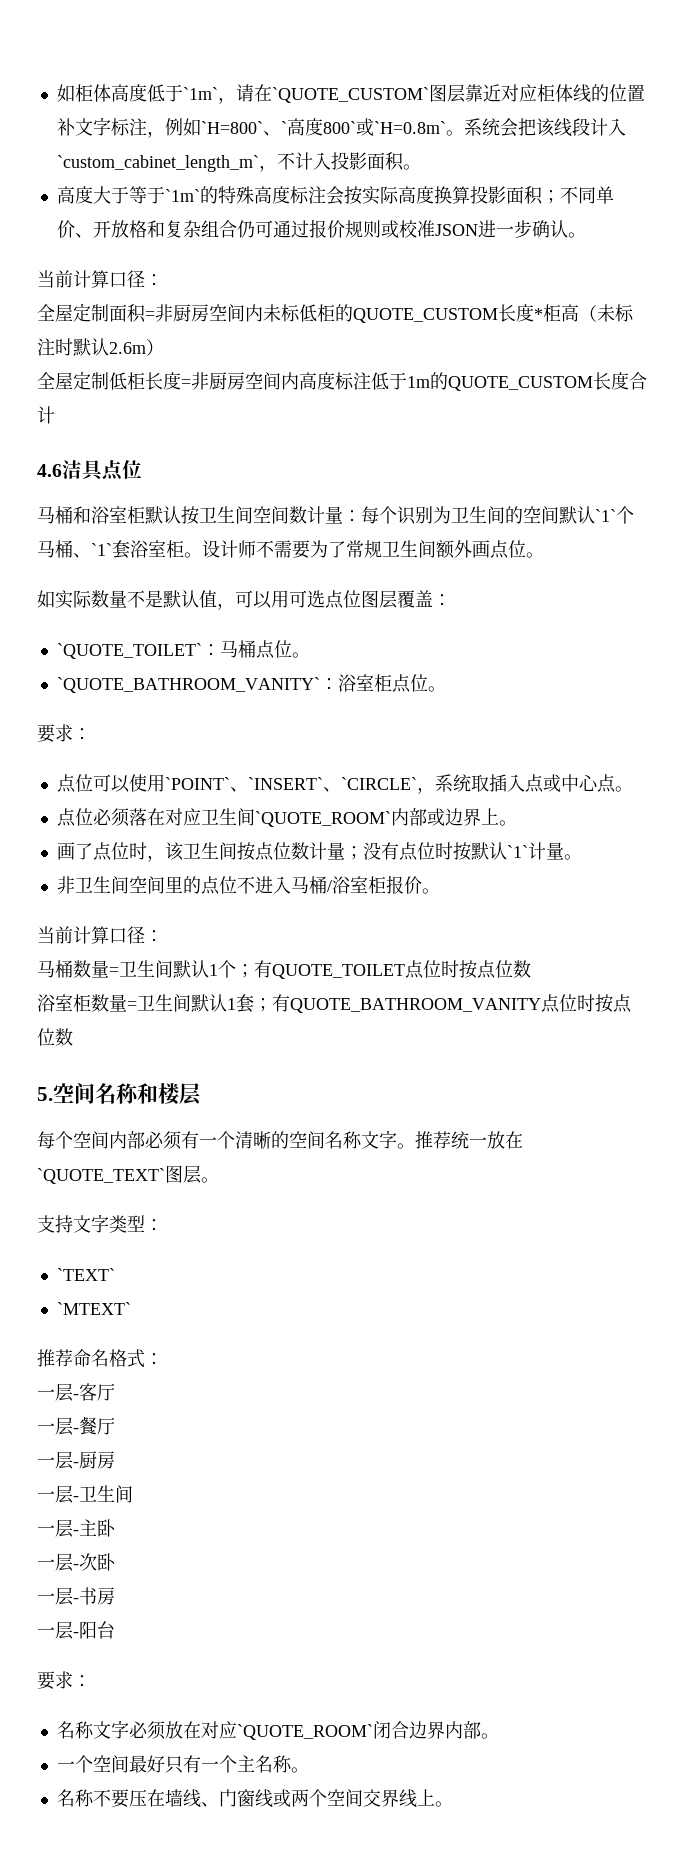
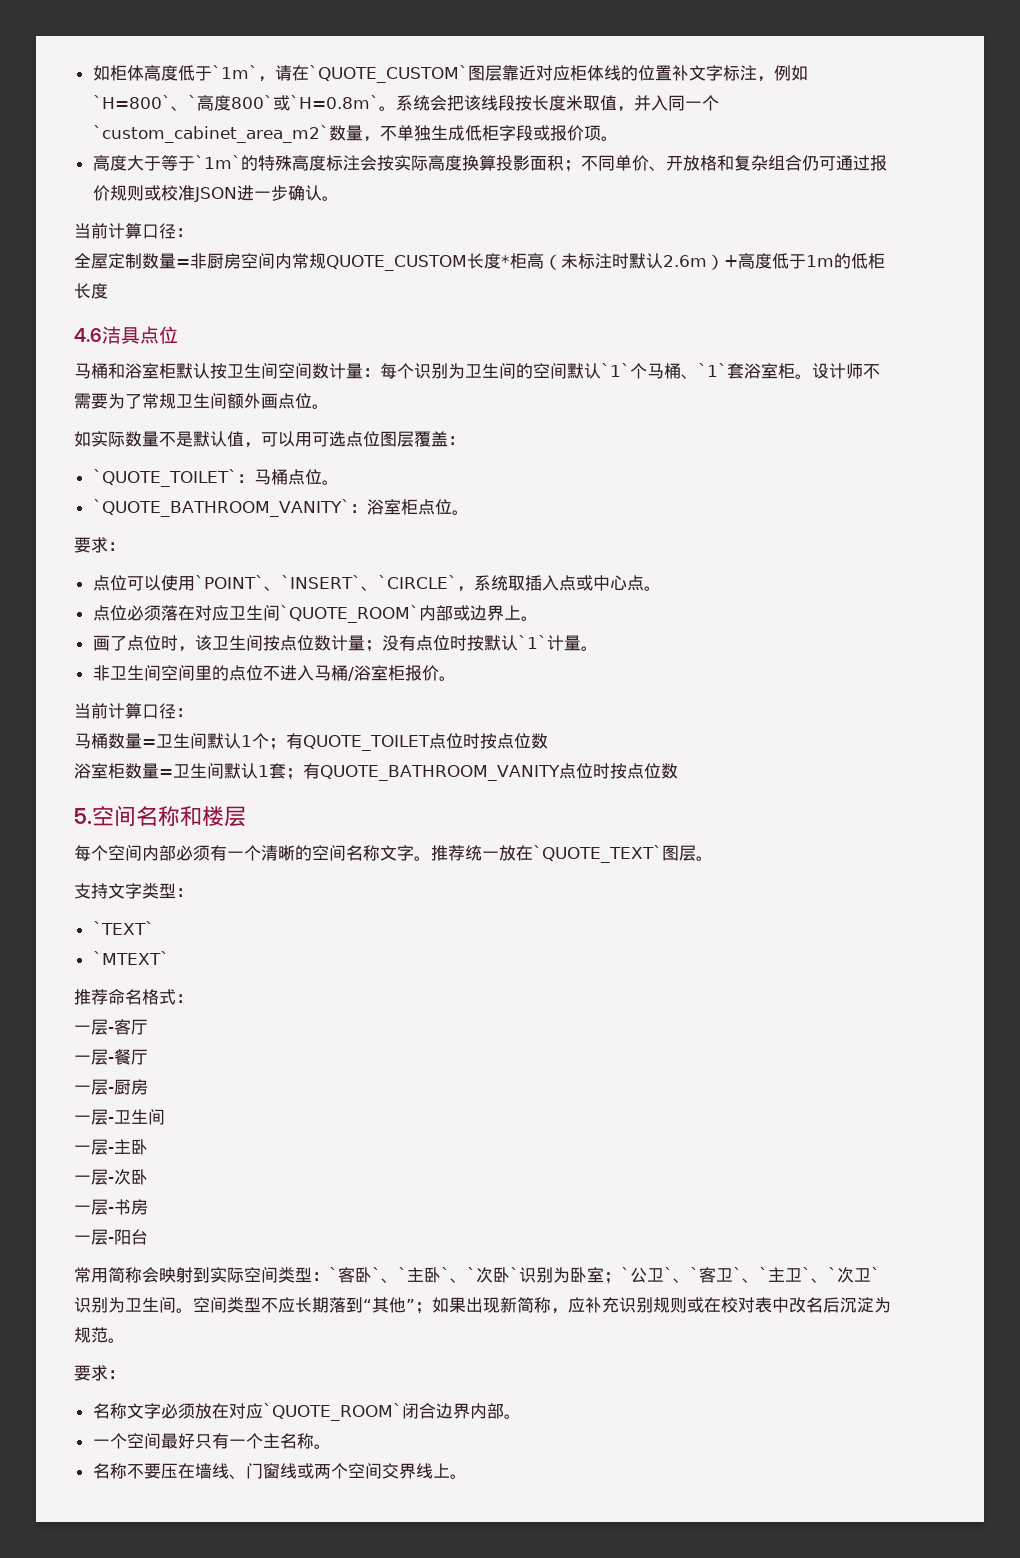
[589,118,626,136] [56,152,404,172] 计入`custom_cabinet_length_m`，不计入投影面积 -> [514,95,719,112] [92,125,601,143] 按长度米取值，并入同一个`custom_cabinet_area_m2`数量，不单独生成低柜字段或报价项
[109,304,353,323] 面积=非厨房空间内未标低柜的 -> [142,253,326,269] 数量=非厨房空间内常规
[37,371,647,391] [37,406,55,424] // 全屋定制低柜长度=非厨房空间内高度标注低于1m的QUOTE_CUSTOM长度合计 -> [724,253,885,269] [74,283,108,299] +高度低于1m的低柜长度
(115, 1630) none -> [74,1267,880,1284] [74,1297,891,1314] [74,1327,125,1343] // 常用简称会映射到实际空间类型：`客卧`、`主卧`、`次卧`识别为卧室；`公卫`、`客卫`、`主卫`、`次卫`识别为卫生间。空间类型不应长期落到“其他”；如果出现新简称，应补充识别规则或在校对表中改名后沉淀为规范。

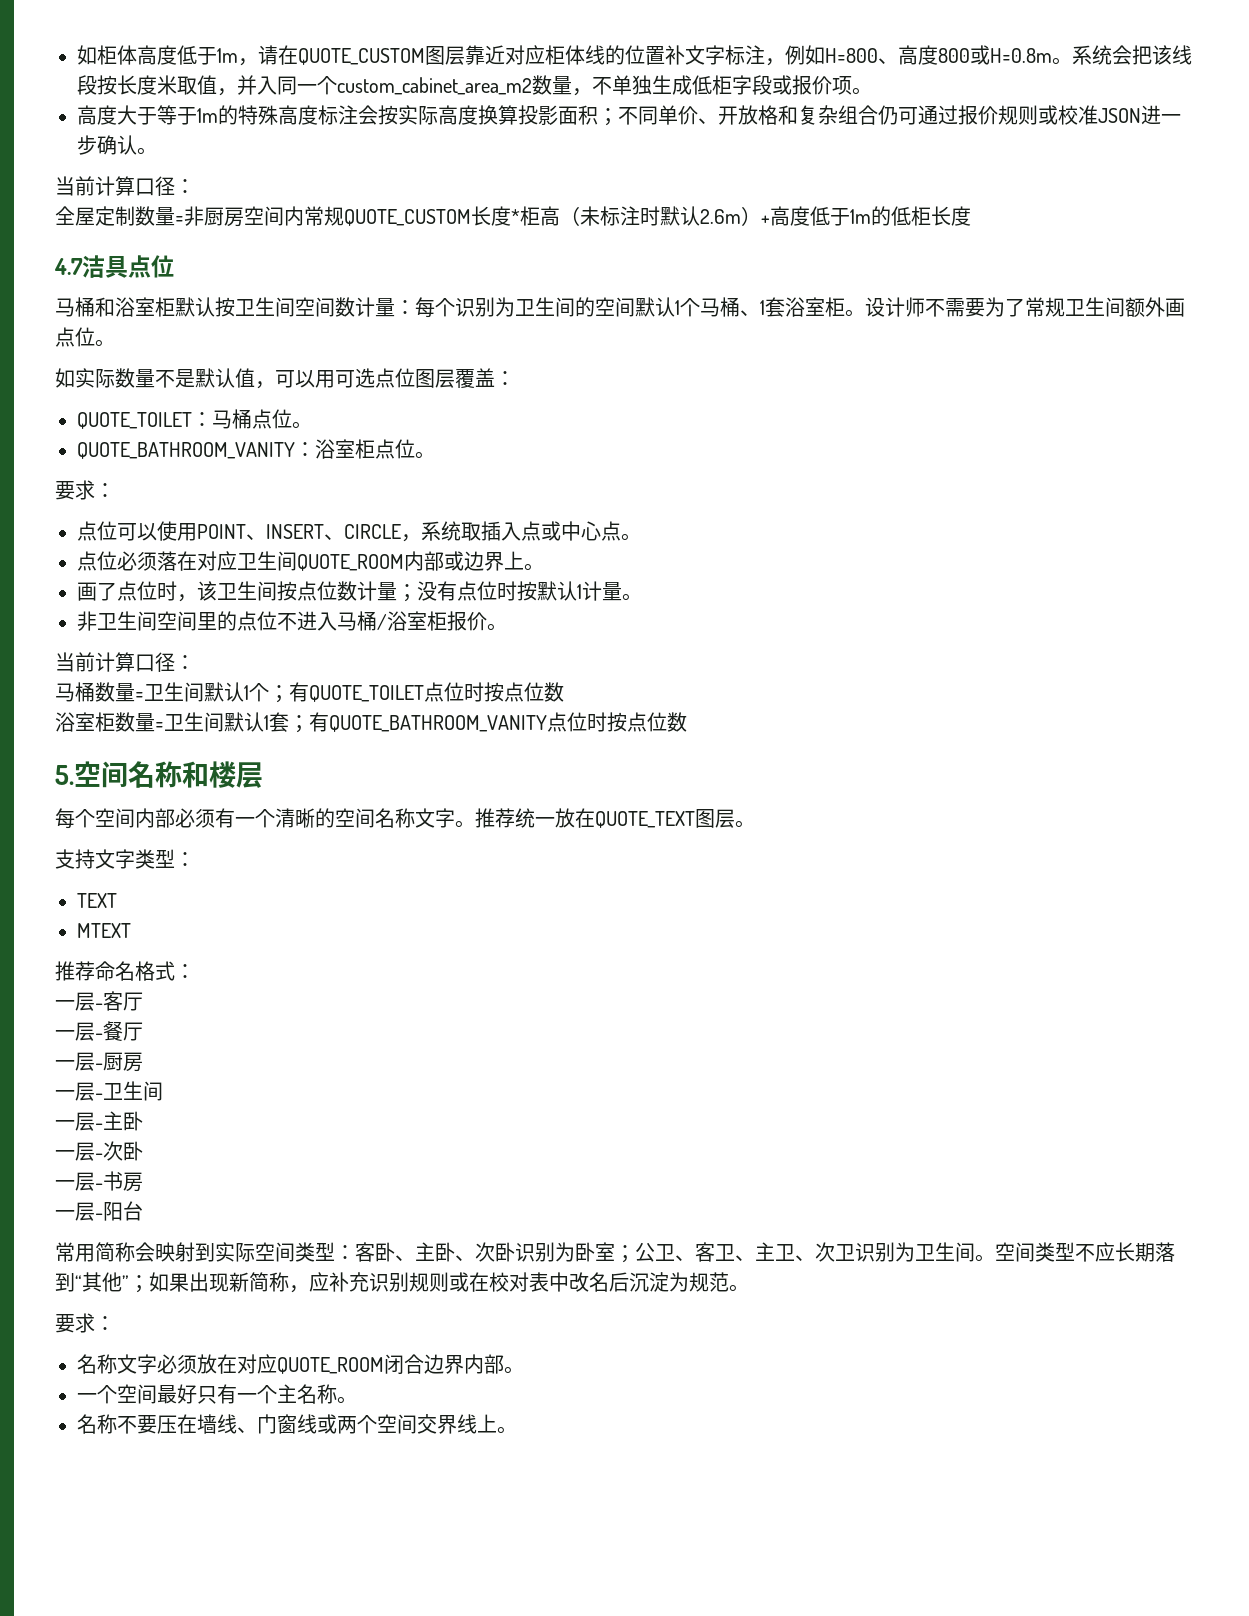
[211,65,468,83] `1m`，请在`QUOTE_CUSTOM` -> [217,45,425,66] 1m，请在QUOTE_CUSTOM
[92,95,379,111] `H=800`、`高度800`或`H=0.8m` -> [825,45,1052,65] H=800、高度800或H=0.8m
[92,125,329,143] `custom_cabinet_area_m2` -> [337,77,532,95] custom_cabinet_area_m2
[194,155,241,169] `1m` -> [197,108,218,123] 1m
[74,328,102,342] 4.6 -> [54,258,83,275] 4.7
[601,363,630,377] `1` -> [675,300,680,315] 1
[698,363,727,377] `1` -> [760,300,765,315] 1
[92,469,237,487] `QUOTE_TOILET` -> [77,412,192,429] QUOTE_TOILET
[92,499,350,517] `QUOTE_BATHROOM_VANITY` -> [77,442,295,459] QUOTE_BATHROOM_VANITY
[194,575,457,591] `POINT`、`INSERT`、`CIRCLE` -> [197,524,401,540] POINT、INSERT、CIRCLE
[279,605,419,623] `QUOTE_ROOM` -> [297,554,404,571] QUOTE_ROOM
[517,635,547,649] `1` -> [577,584,582,599] 1
[533,845,662,863] `QUOTE_TEXT` -> [595,811,695,828] QUOTE_TEXT
[92,921,154,935] [92,951,169,965] `TEXT` // `MTEXT` -> [77,893,117,908] [77,923,131,938] TEXT // MTEXT
[329,1267,880,1284] `客卧`、`主卧`、`次卧`识别为卧室；`公卫`、`客卫`、`主卫`、`次卫` -> [355,1242,855,1263] 客卧、主卧、次卧识别为卧室；公卫、客卫、主卫、次卫
[262,1403,402,1421] `QUOTE_ROOM` -> [277,1357,384,1374] QUOTE_ROOM

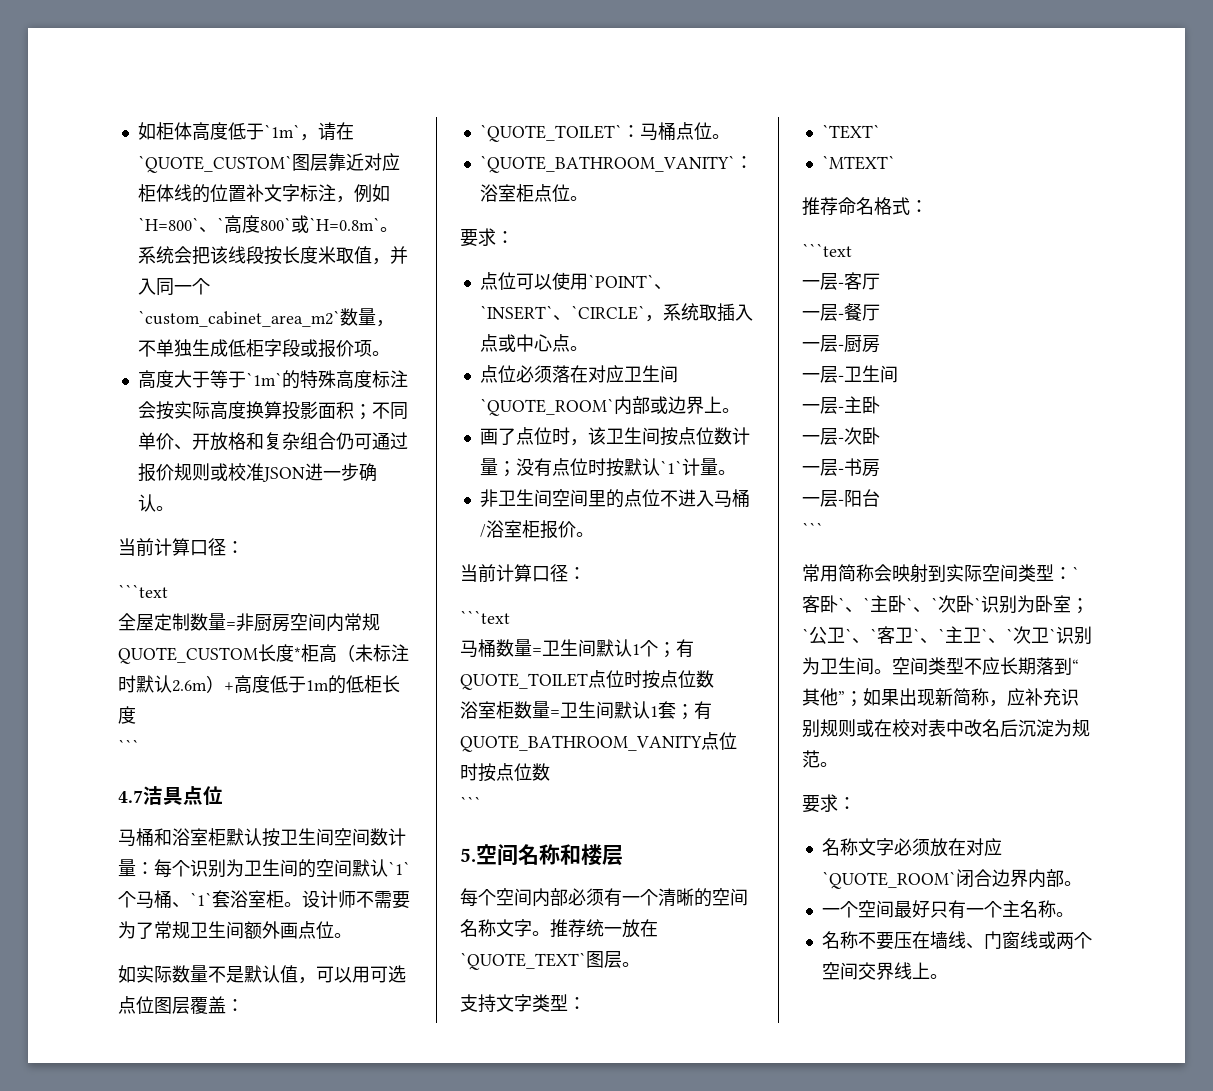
[217,45,425,66] 1m，请在QUOTE_CUSTOM -> [263,122,354,141] [137,155,292,173] `1m`，请在`QUOTE_CUSTOM`
[825,45,1052,65] H=800、高度800或H=0.8m -> [137,215,380,234] `H=800`、`高度800`或`H=0.8m`
[337,77,532,95] custom_cabinet_area_m2 -> [137,310,340,327] `custom_cabinet_area_m2`
[197,108,218,123] 1m -> [245,372,282,386] `1m`
(195, 186) none -> [118,584,168,598] // ```text
(971, 216) none -> [118,739,139,753] // ```
[675,300,680,315] 1 -> [388,861,410,875] `1`
[760,300,765,315] 1 -> [190,892,212,906] `1`
[77,412,192,429] QUOTE_TOILET -> [479,124,622,142] `QUOTE_TOILET`
[77,442,295,459] QUOTE_BATHROOM_VANITY -> [479,155,735,173] `QUOTE_BATHROOM_VANITY`
[197,524,401,540] POINT、INSERT、CIRCLE -> [587,274,672,290] [479,305,645,321] `POINT`、`INSERT`、`CIRCLE`
[297,554,404,571] QUOTE_ROOM -> [479,398,614,416] `QUOTE_ROOM`
[577,584,582,599] 1 -> [659,460,682,474] `1`
(195, 662) none -> [460,610,510,624] // ```text
(687, 722) none -> [460,796,481,810] // ```
[595,811,695,828] QUOTE_TEXT -> [460,952,586,970] `QUOTE_TEXT`
[77,893,117,908] [77,923,131,938] TEXT // MTEXT -> [821,124,880,139] [821,155,895,170] `TEXT` // `MTEXT`
(195, 971) none -> [802,243,852,257] // ```text
(143, 1211) none -> [802,522,823,536] // ```
[355,1242,855,1263] 客卧、主卧、次卧识别为卧室；公卫、客卫、主卫、次卫 -> [1072,566,1079,580] [802,595,1089,614] [802,626,1056,644] `客卧`、`主卧`、`次卧`识别为卧室；`公卫`、`客卫`、`主卫`、`次卫`
[277,1357,384,1374] QUOTE_ROOM -> [821,871,956,889] `QUOTE_ROOM`

